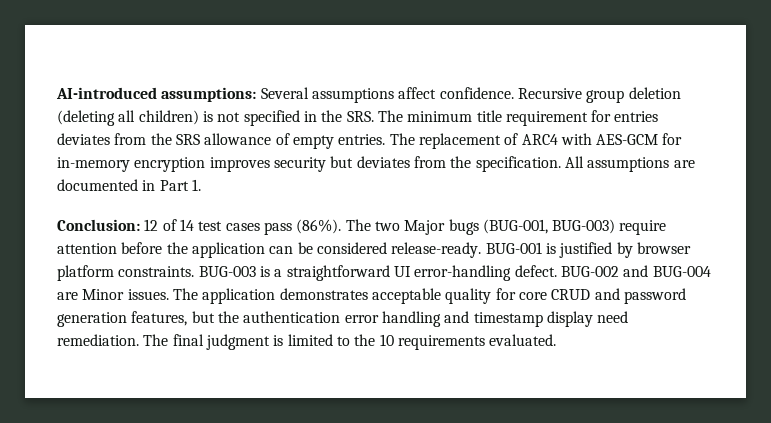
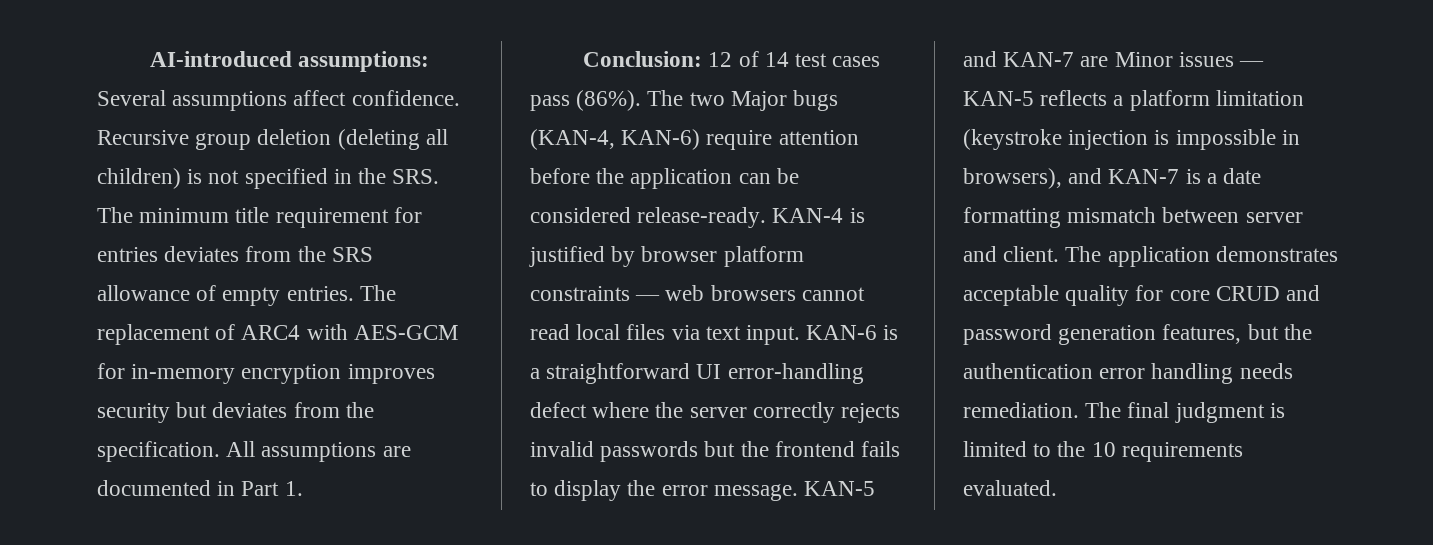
[482,219,616,234] (BUG-001, BUG-003) -> [530,129,701,150] (KAN-4, KAN-6)
[485,242,542,254] BUG-001 -> [772,208,844,223] KAN-4
[118,266,256,277] constraints. BUG-003 -> [530,285,865,301] [530,324,878,345] constraints — web browsers cannot read local files via text input. KAN-6
[514,265,711,277] [57,289,169,300] defect. BUG-002 and BUG-004 are Minor issues. -> [530,402,901,423] [530,441,901,462] [530,480,876,501] [963,51,1265,67] [963,90,1304,111] [963,129,1300,150] [963,168,1262,189] [963,207,1303,228] [963,246,1060,262] defect where the server correctly rejects invalid passwords but the frontend fails to display the error message. KAN-5 and KAN-7 are Minor issues — KAN-5 reflects a platform limitation (keystroke injection is impossible in browsers), and KAN-7 is a date formatting mismatch between server and client.
[444,311,629,327] and timestamp display need -> [1239,363,1293,379] needs

